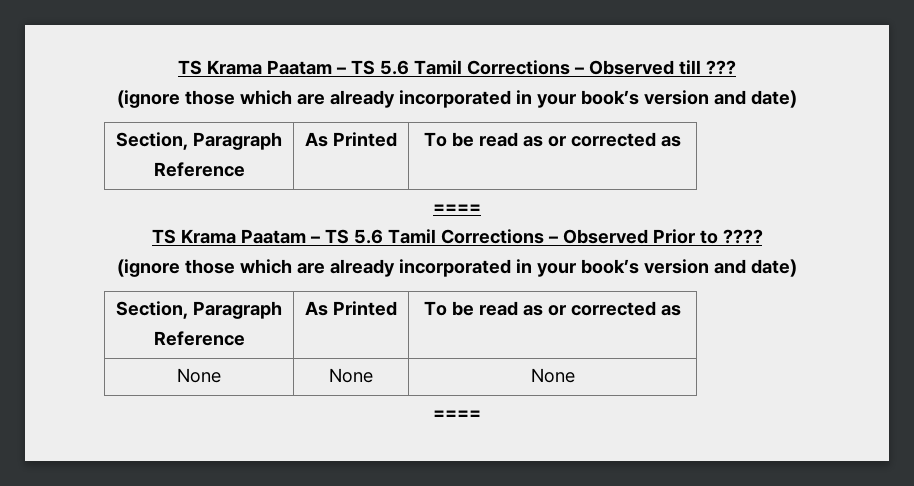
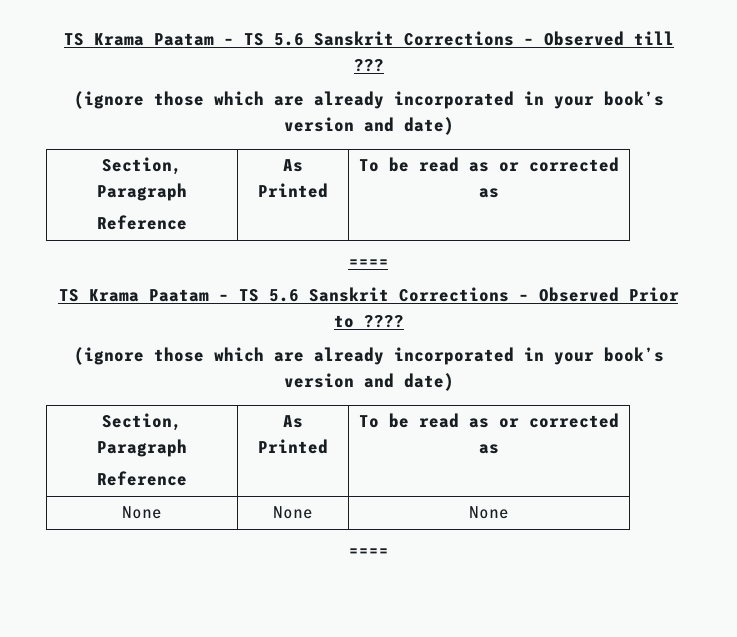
[178,60,462,75] TS Krama Paatam – TS 5.6 Tamil -> [63,31,394,46] TS Krama Paatam – TS 5.6 Sanskrit
[387,229,436,244] Tamil -> [308,287,389,302] Sanskrit

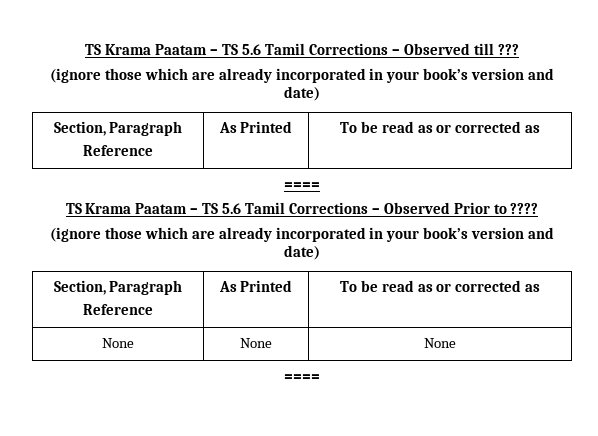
[63,31,394,46] TS Krama Paatam – TS 5.6 Sanskrit -> [85,43,305,55] TS Krama Paatam – TS 5.6 Tamil
[308,287,389,302] Sanskrit -> [244,202,285,214] Tamil

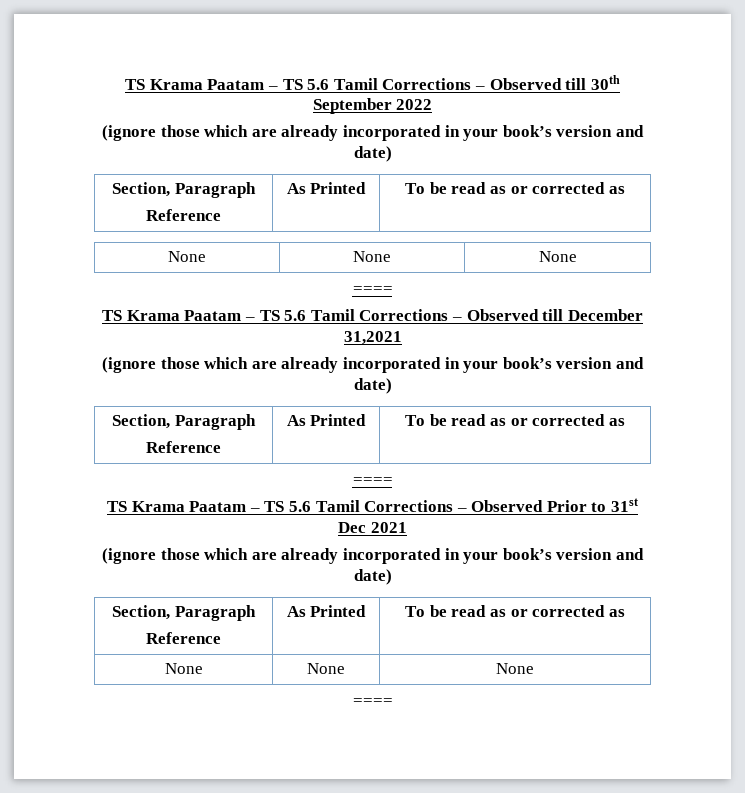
[497,44,519,55] ??? -> [590,75,620,90] [312,98,433,114] [102,125,644,141] [353,146,392,162] [112,182,256,198] [146,209,221,221] [286,182,367,194] [405,182,625,194] [168,251,206,262] [353,251,391,262] [538,251,577,262] [352,286,393,294] [102,309,643,321] [343,331,402,345] 30th September 2022 // (ignore those which are already incorporated in your book’s version and date) // Section, Paragraph // Reference | As Printed | To be read as or corrected as // None | None | None // ==== // TS Krama Paatam – TS 5.6 Tamil Corrections – Observed till December 31,2021
[510,203,539,214] ???? -> [611,498,639,512] [338,522,407,533] 31st Dec 2021

